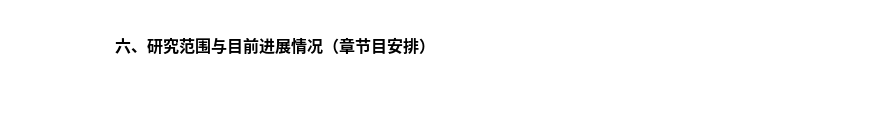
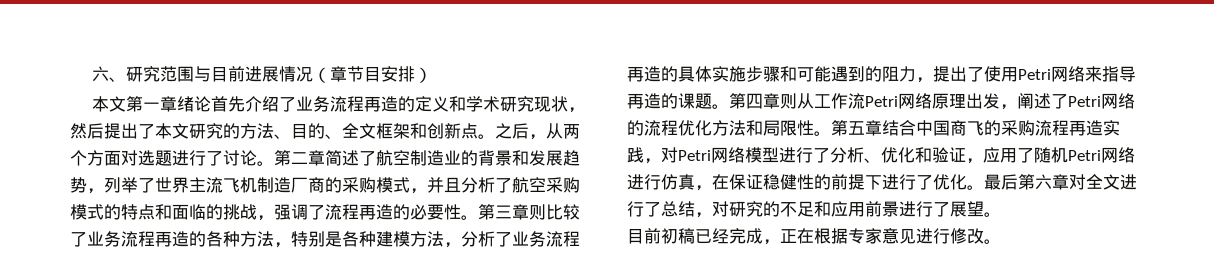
(435, 46) none -> [92,96,586,113] [70,123,580,140] [70,150,580,166] [70,177,580,194] [70,204,580,221] [70,231,580,248] [627,66,1136,83] [627,93,1135,110] [627,120,1120,136] [627,147,1135,164] [627,174,1137,191] [627,201,1001,218] [627,228,1001,245] // 本文第一章绪论首先介绍了业务流程再造的定义和学术研究现状，然后提出了本文研究的方法、目的、全文框架和创新点。之后，从两个方面对选题进行了讨论。第二章简述了航空制造业的背景和发展趋势，列举了世界主流飞机制造厂商的采购模式，并且分析了航空采购模式的特点和面临的挑战，强调了流程再造的必要性。第三章则比较了业务流程再造的各种方法，特别是各种建模方法，分析了业务流程再造的具体实施步骤和可能遇到的阻力，提出了使用Petri网络来指导再造的课题。第四章则从工作流Petri网络原理出发，阐述了Petri网络的流程优化方法和局限性。第五章结合中国商飞的采购流程再造实践，对Petri网络模型进行了分析、优化和验证，应用了随机Petri网络进行仿真，在保证稳健性的前提下进行了优化。最后第六章对全文进行了总结，对研究的不足和应用前景进行了展望。 // 目前初稿已经完成，正在根据专家意见进行修改。

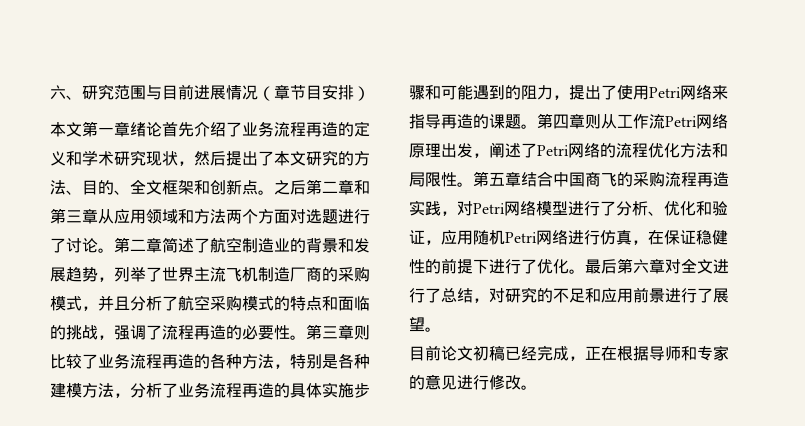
[529,123,563,140] ，从 -> [306,179,370,195] [50,208,226,224] 第二章和第三章从应用领域和方法
[1017,148,1034,163] 了 -> (473, 237) none
(661, 236) none -> [441,346,473,361] 论文
[848,228,882,244] 专家 -> [649,345,729,361] [409,375,425,390] 导师和专家的

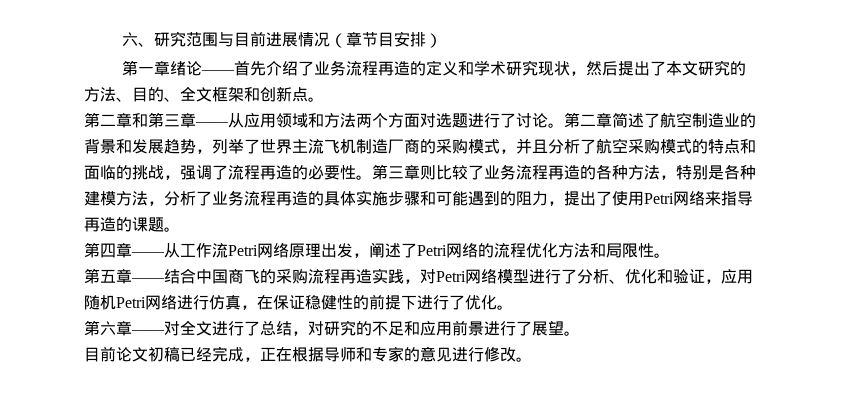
[50,122,82,137] 本文 -> (443, 40) none
(162, 129) none -> [201,70,236,74] ——
[274,180,306,195] 之后 -> (324, 99) //
(98, 216) none -> [195,122,229,126] ——
[537,113,601,129] 第四章则 -> [84,242,165,258] // 第四章——
[473,171,521,187] 第五章 -> [84,268,165,284] // 第五章——
[585,258,665,274] 最后第六章 -> [84,320,165,336] // 第六章——

